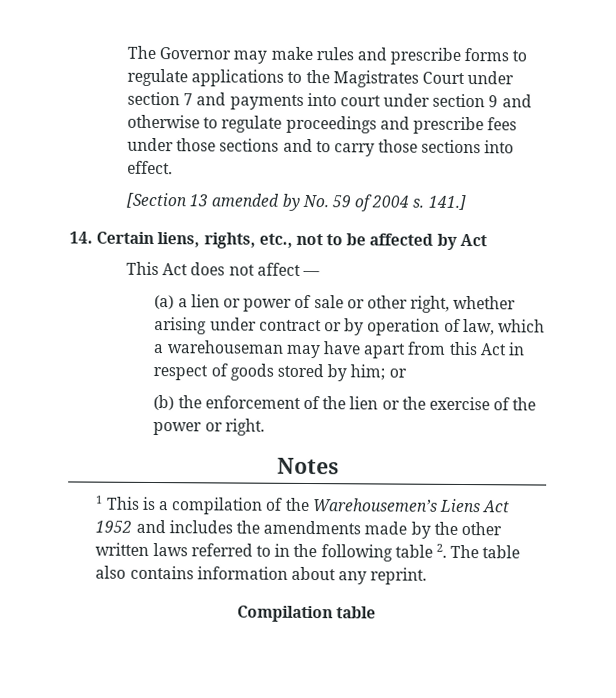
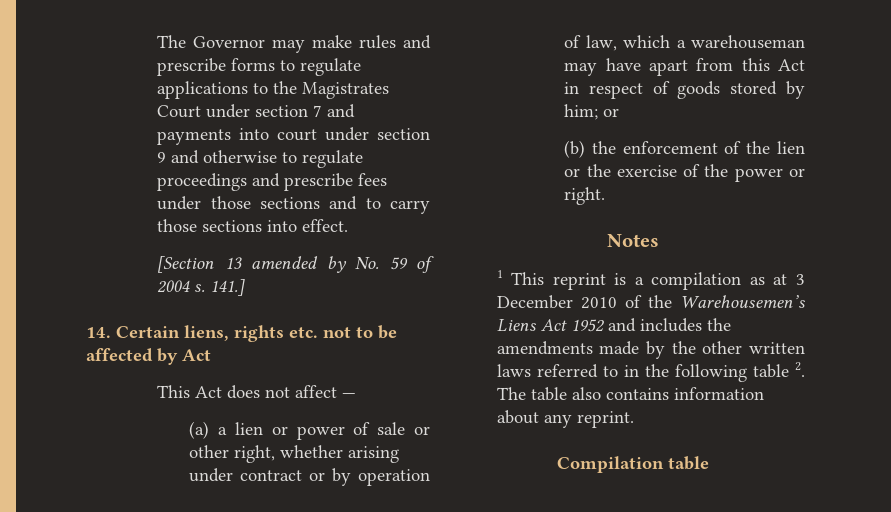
[203,232,293,249] rights, etc., -> [234,325,318,342] rights etc.
(140, 503) none -> [552,273,606,290] reprint
(264, 506) none -> [749,274,805,285] [496,295,617,309] as at 3 December 2010

